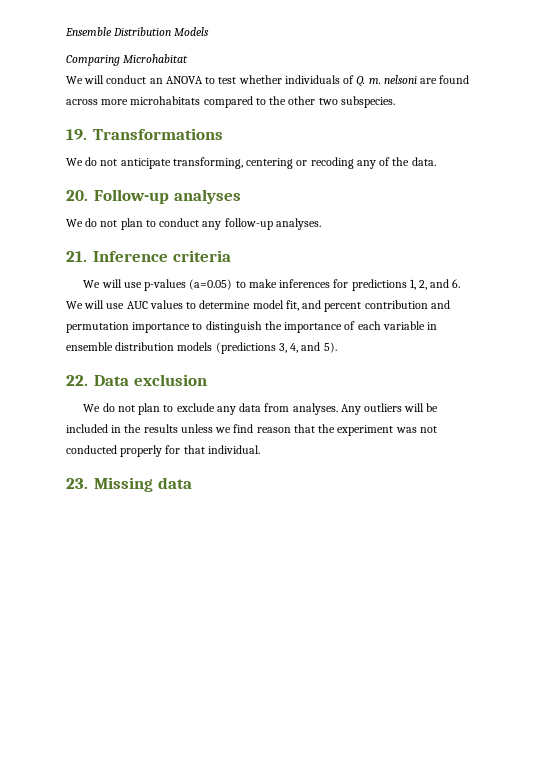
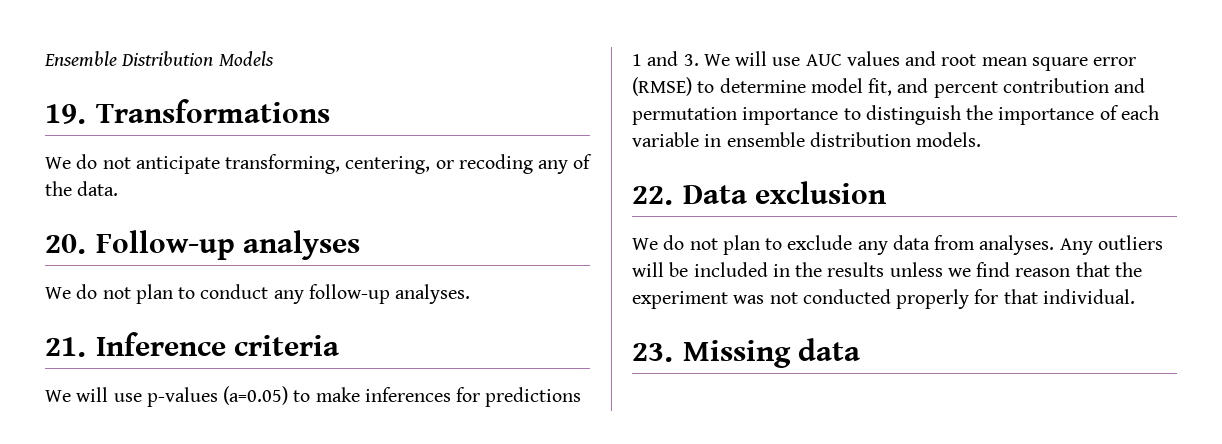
[66,54,189,66] [66,75,470,87] [66,96,395,108] // Comparing Microhabitat // We will conduct an ANOVA to test whether individuals of Q. m. nelsoni are found across more microhabitats compared to the other two subspecies. -> (274, 58) none
[246,158,294,169] centering -> [345,156,431,174] centering,
[409,279,461,290] 1, 2, and 6. -> [632,51,699,66] 1 and 3.
(183, 304) none -> [905,51,1137,71] [632,77,692,96] and root mean square error (RMSE)
[177,342,337,354] models (predictions 3, 4, and 5). -> [916,132,982,147] models.

